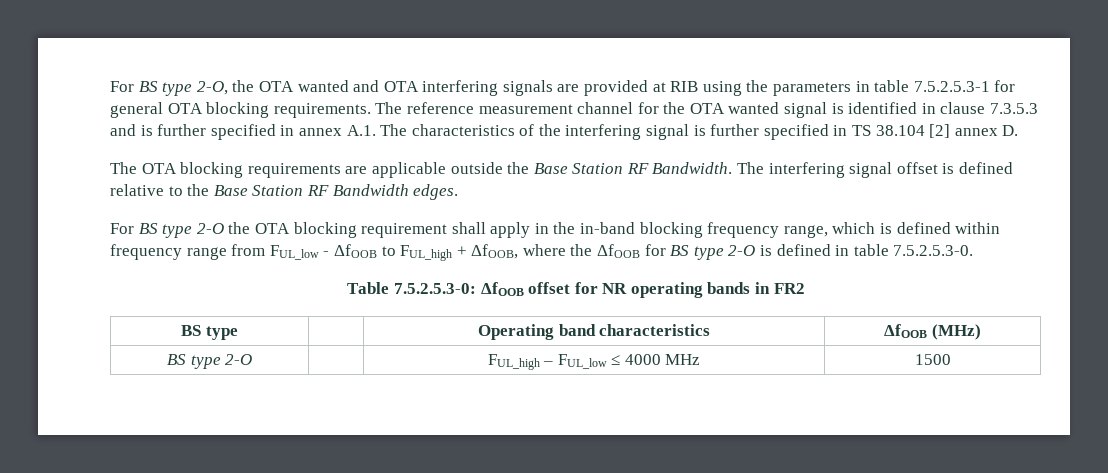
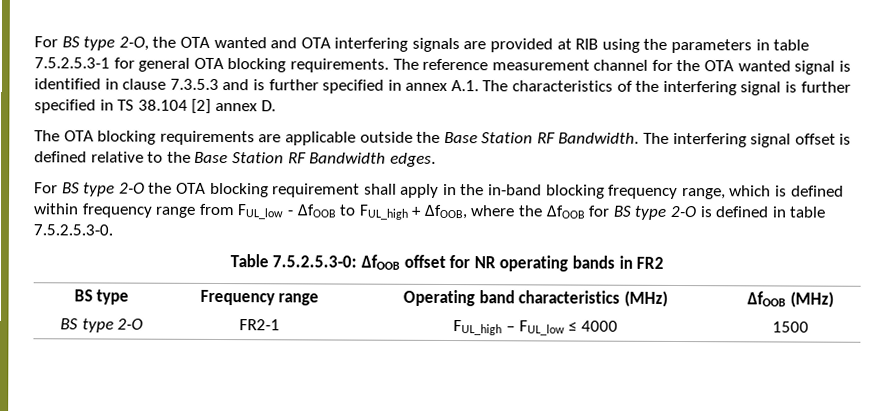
(238, 333) none -> [199,289,320,306] Frequency range
(711, 330) none -> [623,290,668,307] (MHz)
(253, 359) none -> [239,319,280,331] FR2-1
[665,354,701,365] MHz -> (618, 326) none

